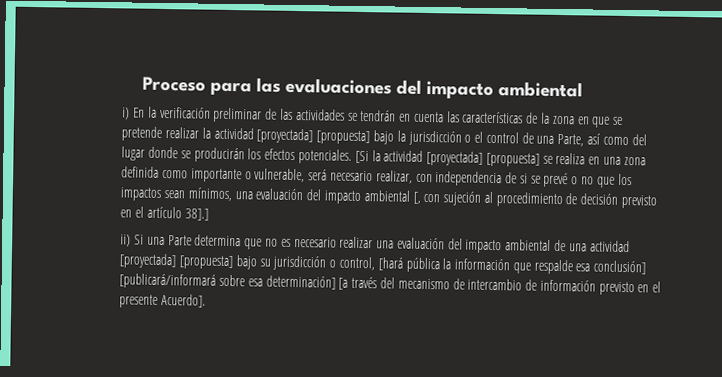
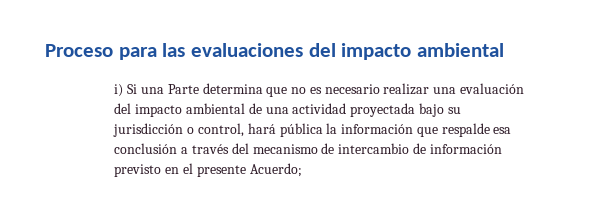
[133,106,624,128] [121,126,647,147] [121,146,646,167] [121,166,632,188] [120,187,658,209] [120,206,209,221] [120,234,132,247] En la verificación preliminar de las actividades se tendrán en cuenta las características de la zona en que se pretende realizar la actividad [proyectada] [propuesta] bajo la jurisdicción o el control de una Parte, así como del lugar donde se producirán los efectos potenciales. [Si la actividad [proyectada] [propuesta] se realiza en una zona definida como importante o vulnerable, será necesario realizar, con independencia de si se prevé o no que los impactos sean mínimos, una evaluación del impacto ambiental [, con sujeción al procedimiento de decisión previsto en el artículo 38].] // ii) -> (124, 90) none
[119,253,234,270] [proyectada] [propuesta] -> [350,103,416,117] proyectada
[377,257,403,271] [hará -> [247,123,276,134] hará
[593,260,647,275] [119,273,349,290] conclusión] [publicará/informará sobre esa determinación] [a -> [114,143,189,154] conclusión a
[161,293,207,308] Acuerdo]. -> [249,163,302,177] Acuerdo;

